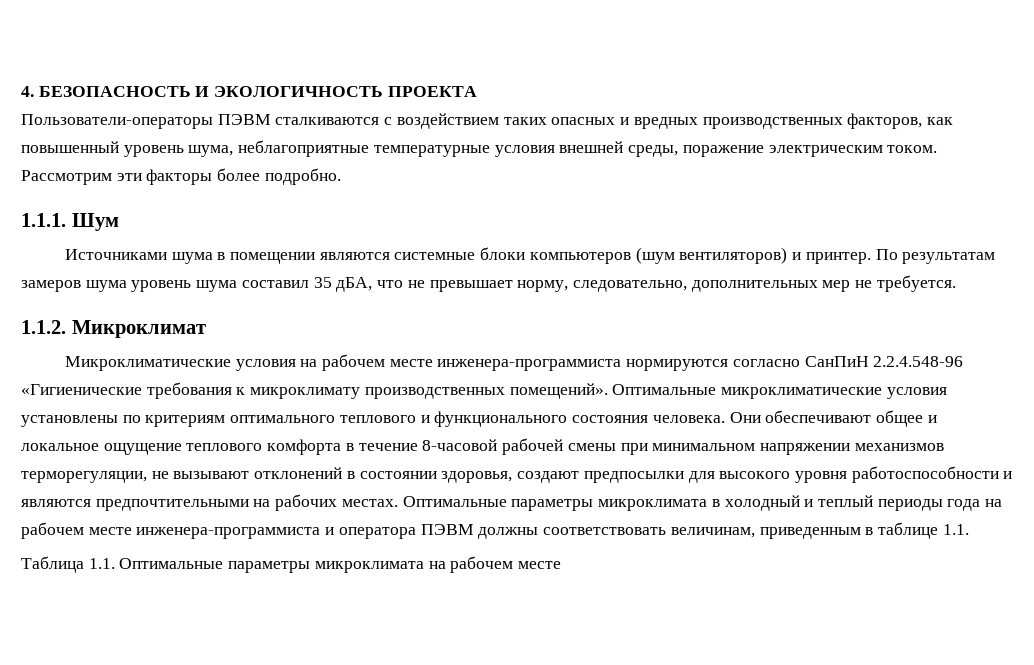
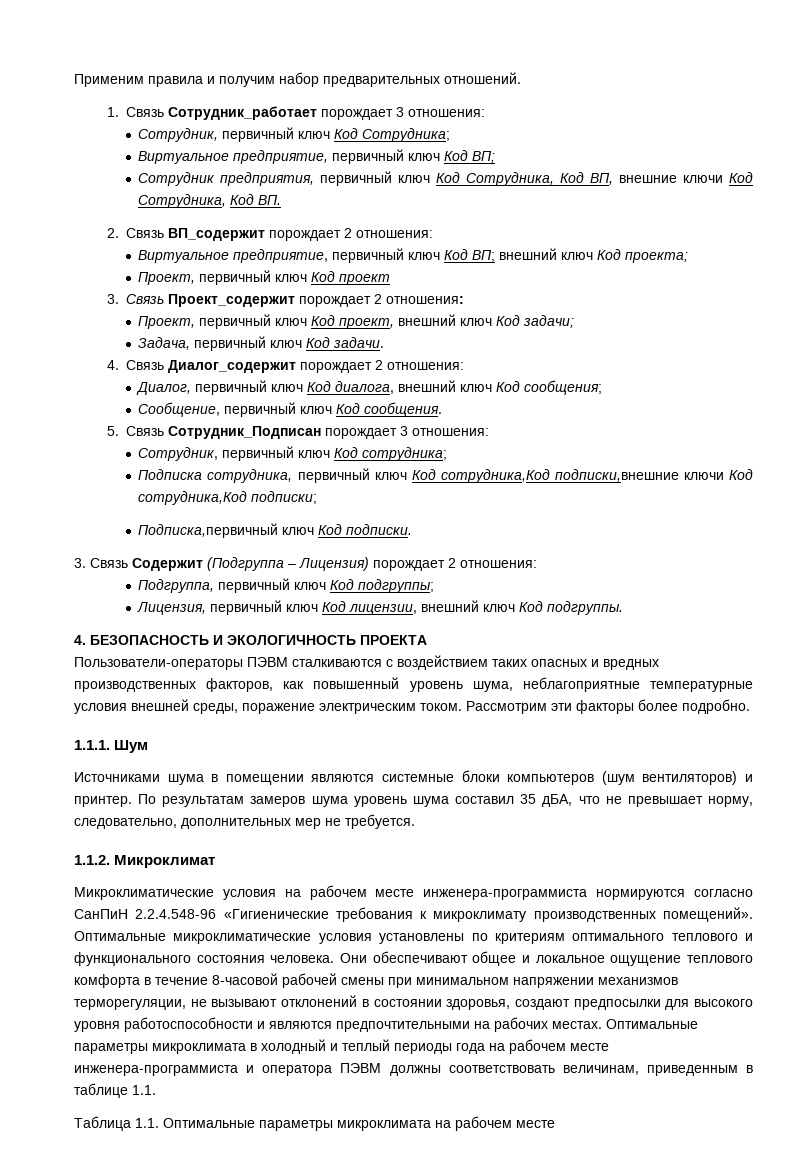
(21, 91) none -> [74,72,521,87] [106,106,485,120] [138,127,451,142] [138,149,496,164] [138,171,754,186] [138,194,282,208] [106,228,433,241] [138,248,689,263] [138,270,391,285] [106,294,464,307] [138,314,575,329] [138,336,385,351] [106,360,464,373] [136,380,603,395] [138,402,443,417] [106,426,489,439] [138,446,448,461] [138,468,754,483] [138,491,318,505] [138,523,413,538] [74,557,537,571] [138,578,435,593] [137,600,624,615] Применим правила и получим набор предварительных отношений. // 1. Связь Сотрудник_работает порождает 3 отношения: // Сотрудник, первичный ключ Код Сотрудника; // Виртуальное предприятие, первичный ключ Код ВП; // Сотрудник предприятия, первичный ключ Код Сотрудника, Код ВП, внешние ключи Код Сотрудника, Код ВП. // 2. Связь ВП_содержит порождает 2 отношения: // Виртуальное предприятие, первичный ключ Код ВП; внешний ключ Код проекта; // Проект, первичный ключ Код проект // 3. Связь Проект_содержит порождает 2 отношения: // Проект, первичный ключ Код проект, внешний ключ Код задачи; // Задача, первичный ключ Код задачи. // 4. Связь Диалог_содержит порождает 2 отношения: // Диалог, первичный ключ Код диалога, внешний ключ Код сообщения; // Сообщение, первичный ключ Код сообщения. // 5. Связь Сотрудник_Подписан порождает 3 отношения: // Сотрудник, первичный ключ Код сотрудника; // Подписка сотрудника, первичный ключ Код сотрудника,Код подписки,внешние ключи Код сотрудника,Код подписки; // Подписка,первичный ключ Код подписки. // 3. Связь Содержит (Подгруппа – Лицензия) порождает 2 отношения: // Подгруппа, первичный ключ Код подгруппы; // Лицензия, первичный ключ Код лицензии, внешний ключ Код подгруппы. //

